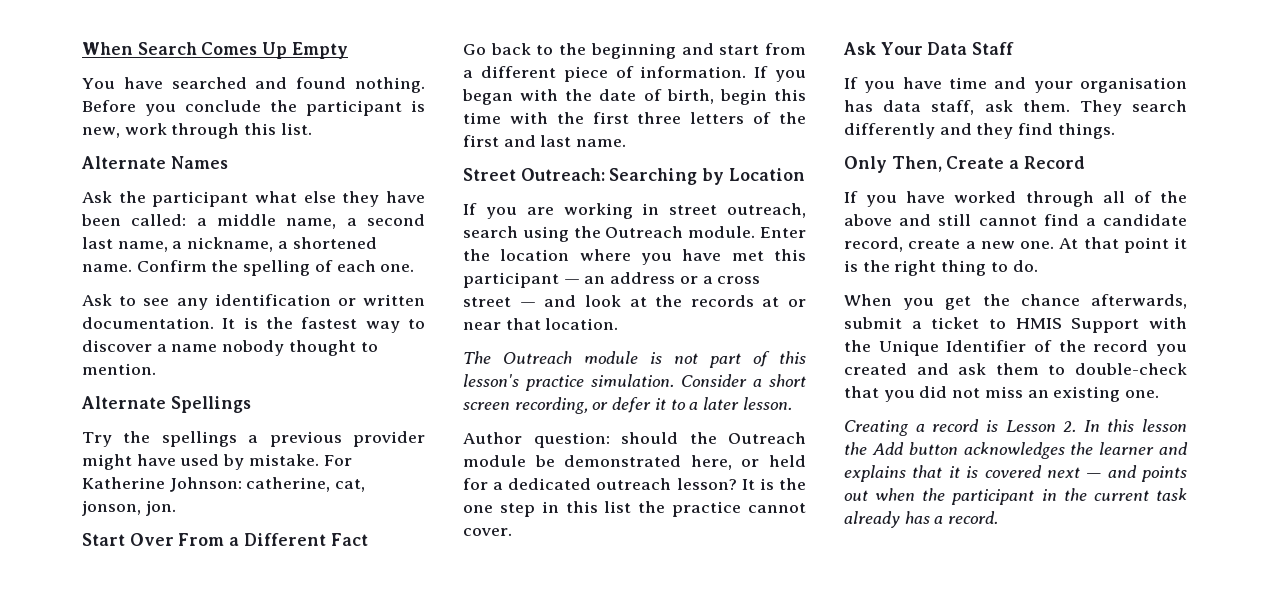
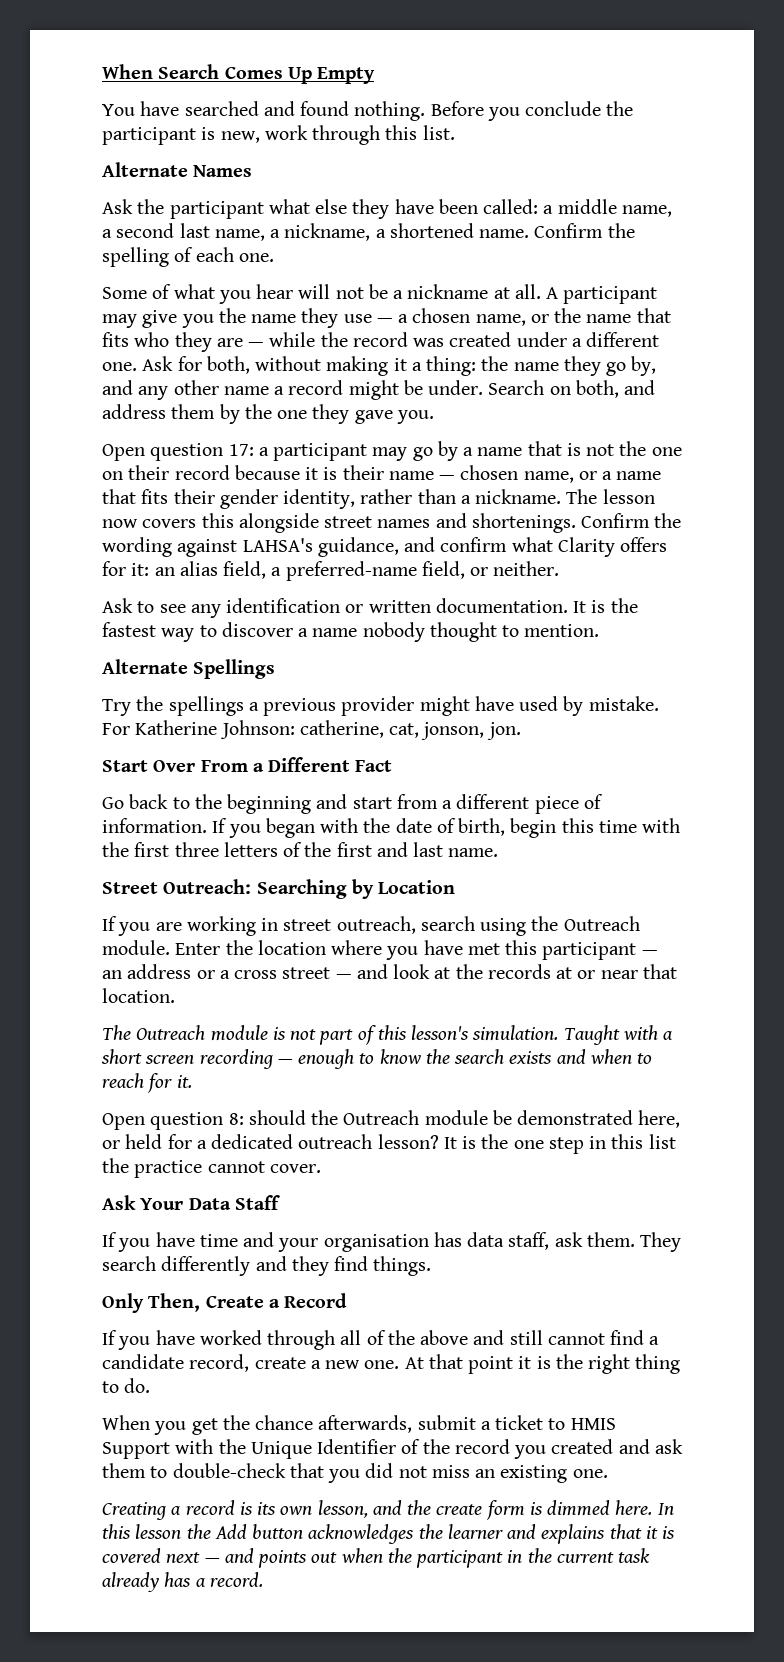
(415, 268) none -> [102,284,658,304] [102,308,671,328] [102,332,660,352] [102,356,657,376] [102,380,656,400] [102,404,434,424] [102,441,682,461] [102,465,662,483] [102,489,655,509] [102,513,682,533] [102,537,668,557] [102,561,560,581] // Some of what you hear will not be a nickname at all. A participant may give you the name they use — a chosen name, or the name that fits who they are — while the record was created under a different one. Ask for both, without making it a thing: the name they go by, and any other name a record might be under. Search on both, and address them by the one they gave you. // Open question 17: a participant may go by a name that is not the one on their record because it is their name — chosen name, or a name that fits their gender identity, rather than a nickname. The lesson now covers this alongside street names and shortenings. Confirm the wording against LAHSA's guidance, and confirm what Clarity offers for it: an alias field, a preferred-name field, or neither.
[525,374,806,391] [463,397,792,414] [463,432,610,448] practice simulation. Consider a short screen recording, or defer it to a later lesson. // Author question: -> [472,1025,674,1045] [101,1049,653,1069] [102,1073,192,1093] [102,1112,244,1130] simulation. Taught with a short screen recording — enough to know the search exists and when to reach for it. // Open question 8:
[1005,420,1077,432] Lesson 2. -> [257,1500,653,1520] its own lesson, and the create form is dimmed here.

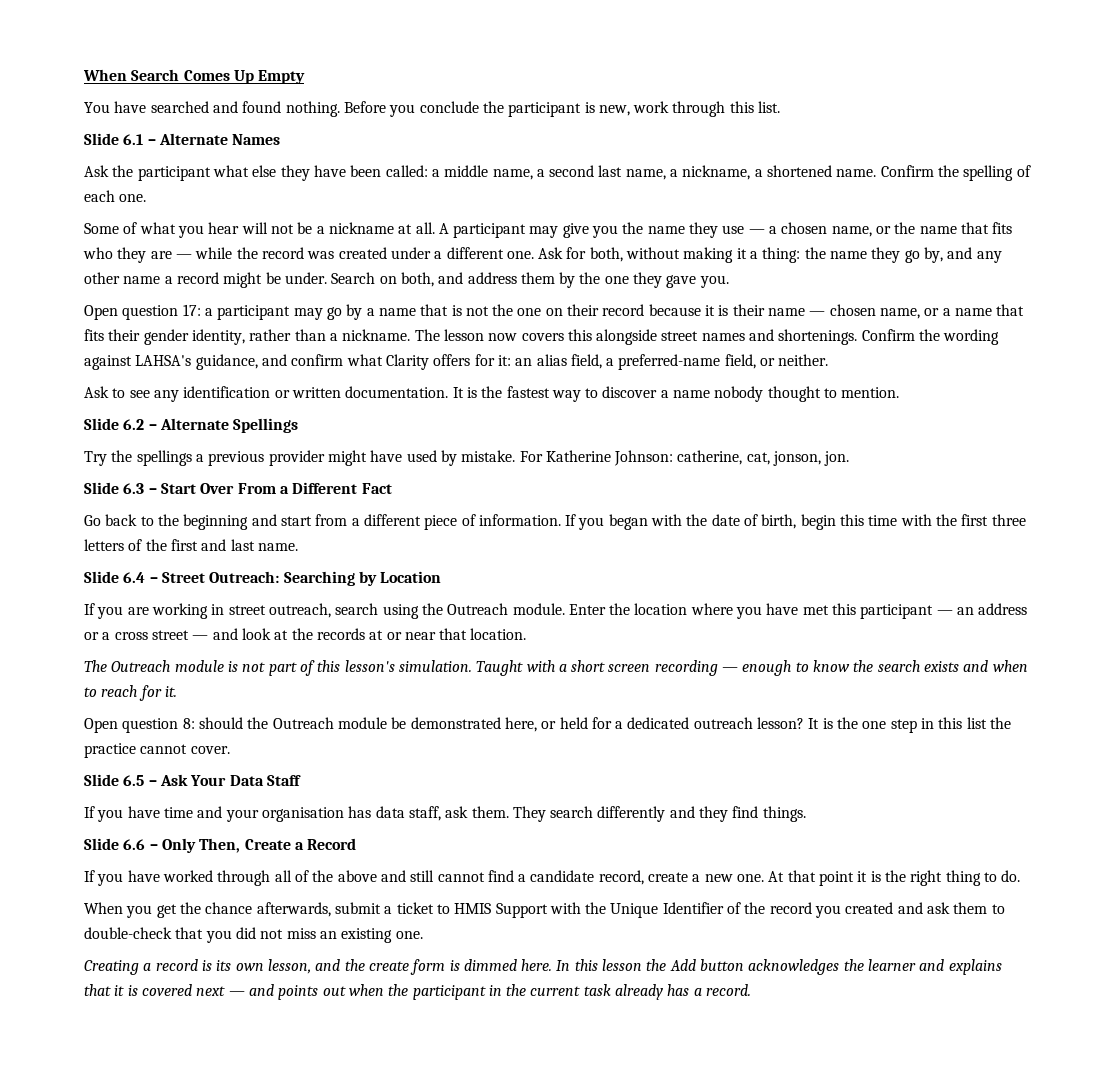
(455, 132) none -> [84,133,156,145] Slide 6.1 –
(600, 630) none -> [84,418,157,430] Slide 6.2 –
(521, 731) none -> [84,482,157,494] Slide 6.3 –
(499, 852) none -> [84,571,158,583] Slide 6.4 –
(321, 1168) none -> [84,774,157,786] Slide 6.5 –
(432, 1266) none -> [84,838,158,850] Slide 6.6 –

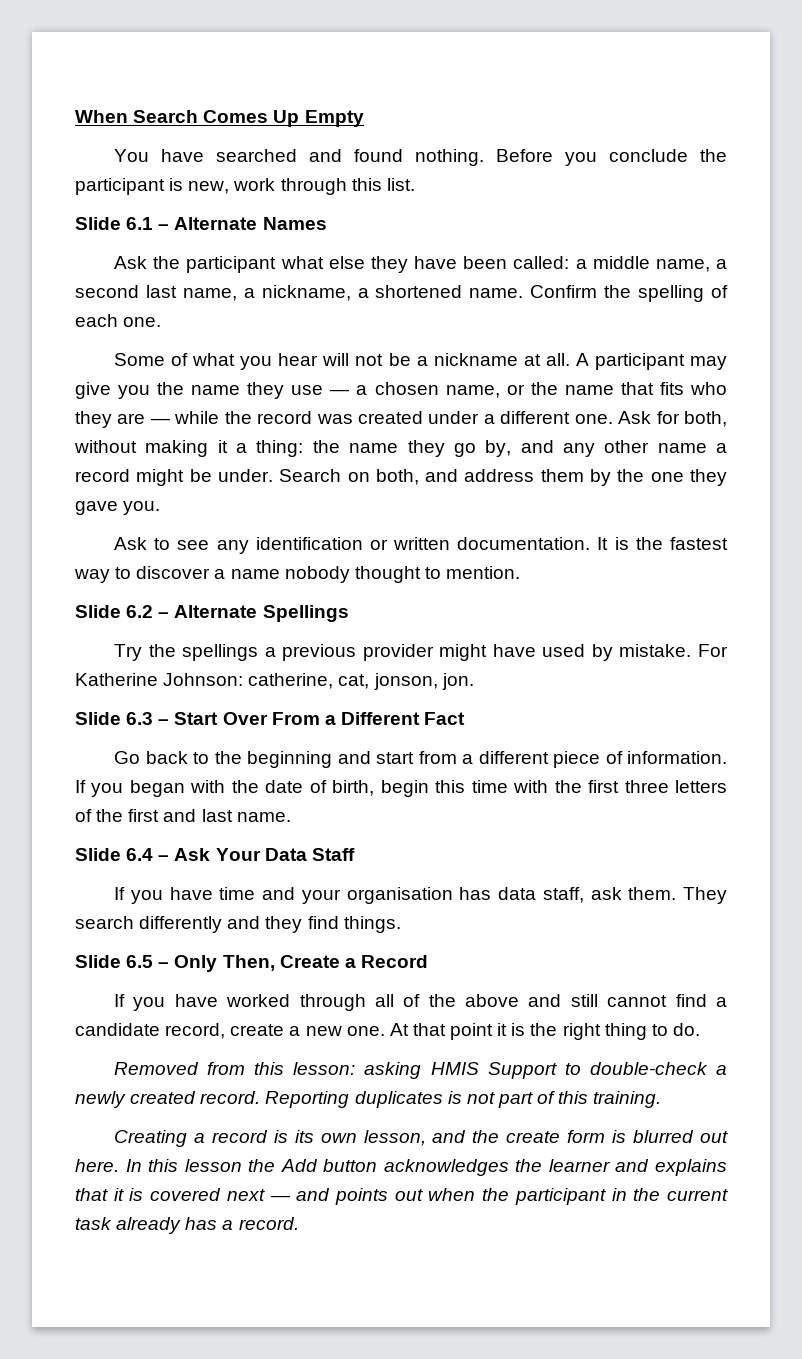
[84,304,1025,320] [84,329,1000,345] [84,354,829,370] // Open question 17: a participant may go by a name that is not the one on their record because it is their name — chosen name, or a name that fits their gender identity, rather than a nickname. The lesson now covers this alongside street names and shortenings. Confirm the wording against LAHSA's guidance, and confirm what Clarity offers for it: an alias field, a preferred-name field, or neither. -> (161, 508) none
[161,571,442,586] [84,603,1028,619] [84,628,527,640] [84,660,1028,676] [84,685,177,701] [84,717,1012,733] [84,743,230,758] [84,774,157,786] Street Outreach: Searching by Location // If you are working in street outreach, search using the Outreach module. Enter the location where you have met this participant — an address or a cross street — and look at the records at or near that location. // The Outreach module is not part of this lesson's simulation. Taught with a short screen recording — enough to know the search exists and when to reach for it. // Open question 8: should the Outreach module be demonstrated here, or held for a dedicated outreach lesson? It is the one step in this list the practice cannot cover. // Slide 6.5 – -> (170, 858) none
[123,839,146,850] 6.6 -> [126,955,154,968] 6.5
[84,902,1005,918] [84,927,423,943] When you get the chance afterwards, submit a ticket to HMIS Support with the Unique Identifier of the record you created and ask them to double-check that you did not miss an existing one. -> [114,1062,728,1079] [75,1091,662,1108] Removed from this lesson: asking HMIS Support to double-check a newly created record. Reporting duplicates is not part of this training.
[463,959,517,971] dimmed -> [633,1130,728,1143] blurred out

